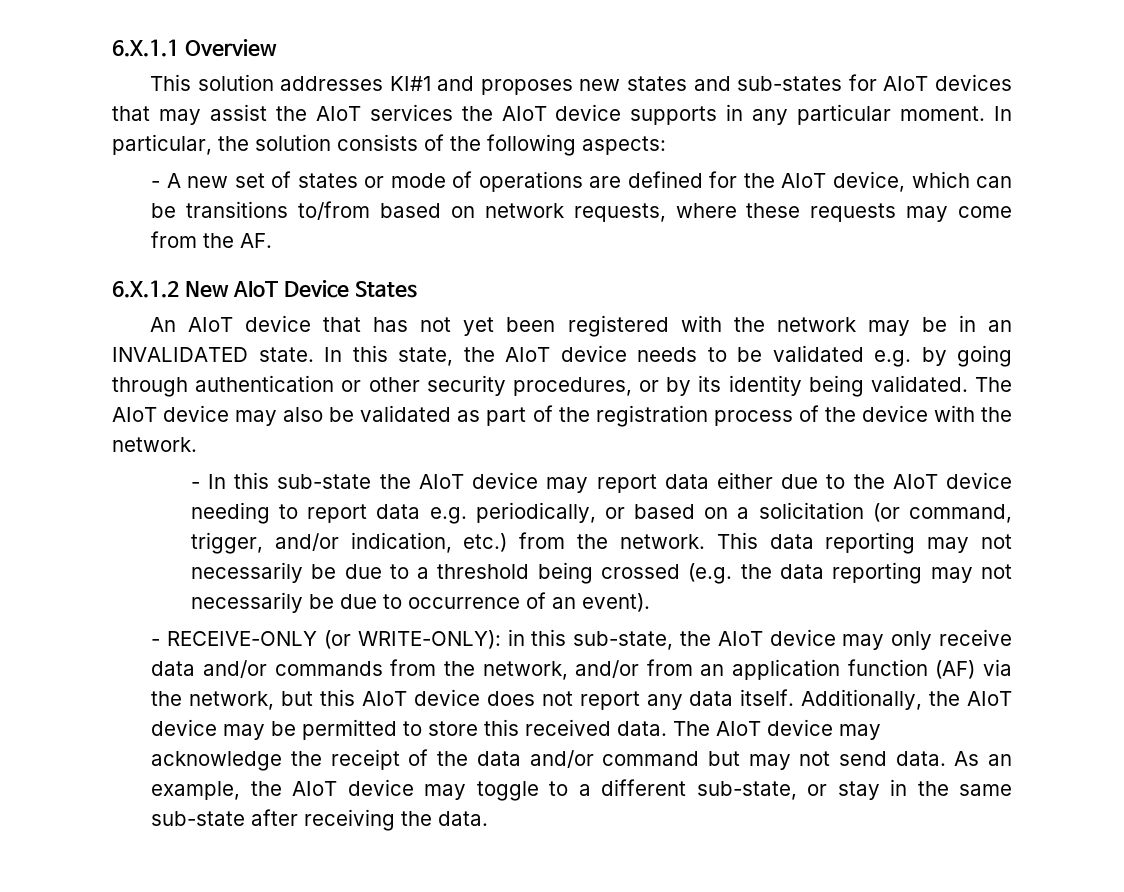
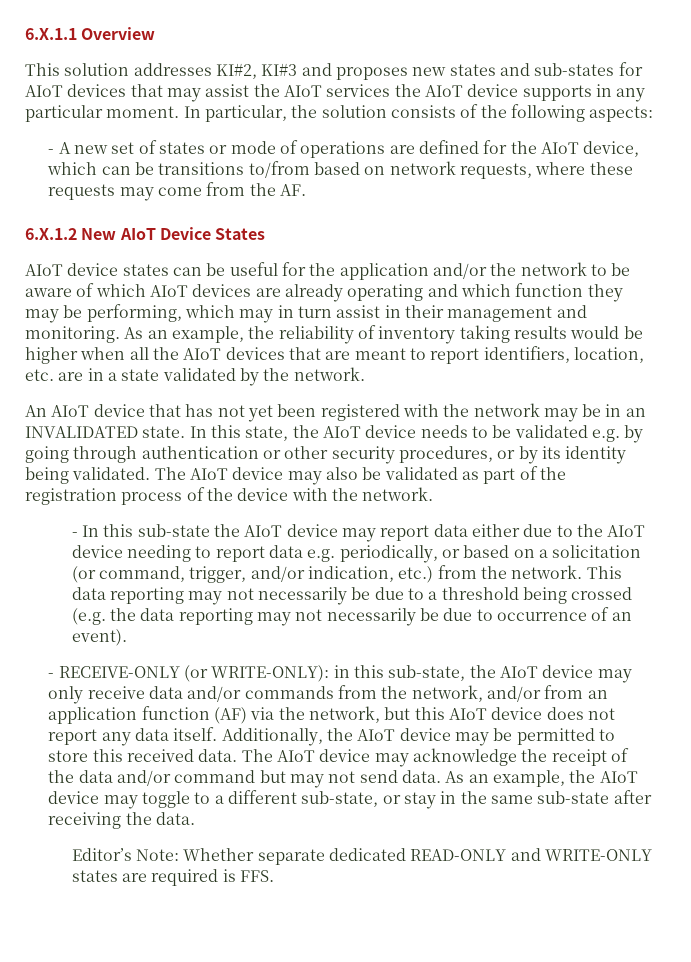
[389,76,431,91] KI#1 -> [215,63,298,79] KI#2, KI#3
(417, 289) none -> [25,262,631,280] [25,283,623,302] [25,304,587,323] [25,325,643,344] [25,346,644,364] [25,367,365,386] // AIoT device states can be useful for the application and/or the network to be aware of which AIoT devices are already operating and which function they may be performing, which may in turn assist in their management and monitoring. As an example, the reliability of inventory taking results would be higher when all the AIoT devices that are meant to report identifiers, location, etc. are in a state validated by the network.
(489, 818) none -> [71,848,652,865] [71,869,275,886] // Editor’s Note: Whether separate dedicated READ-ONLY and WRITE-ONLY states are required is FFS.

